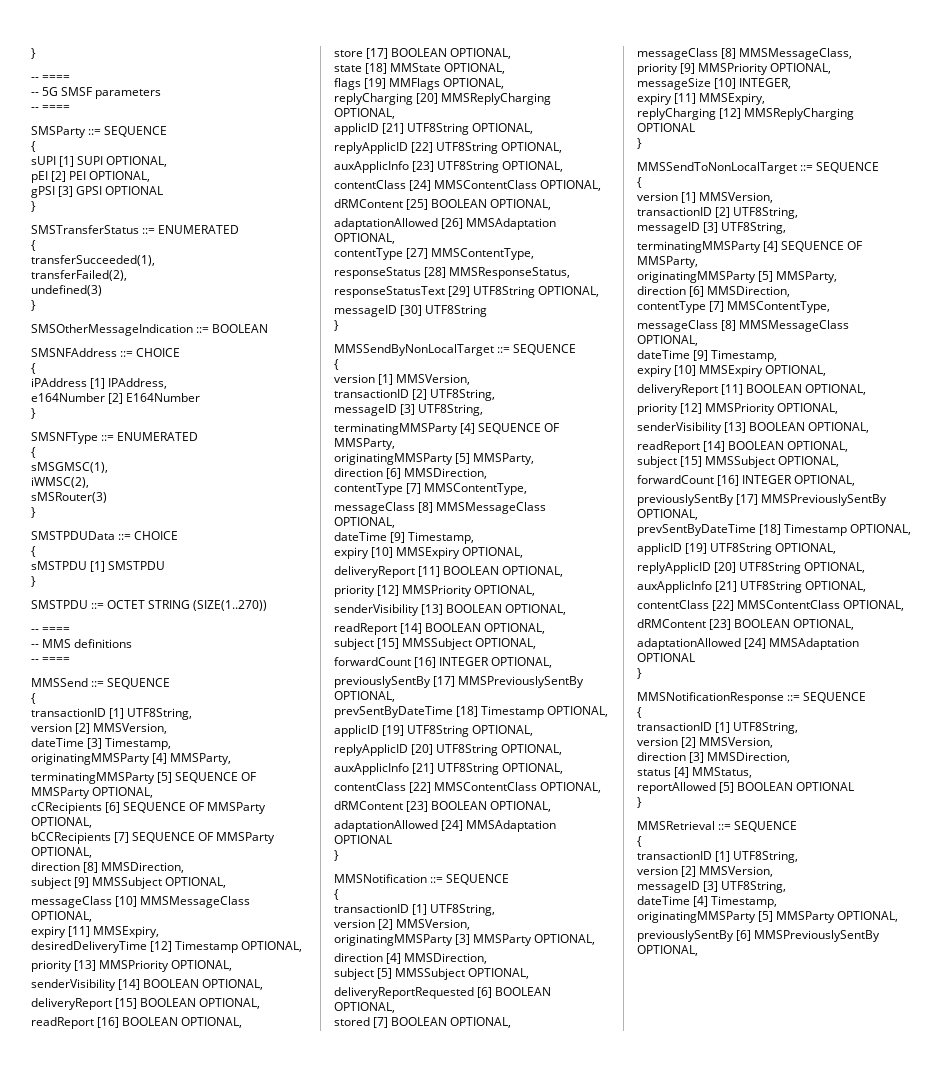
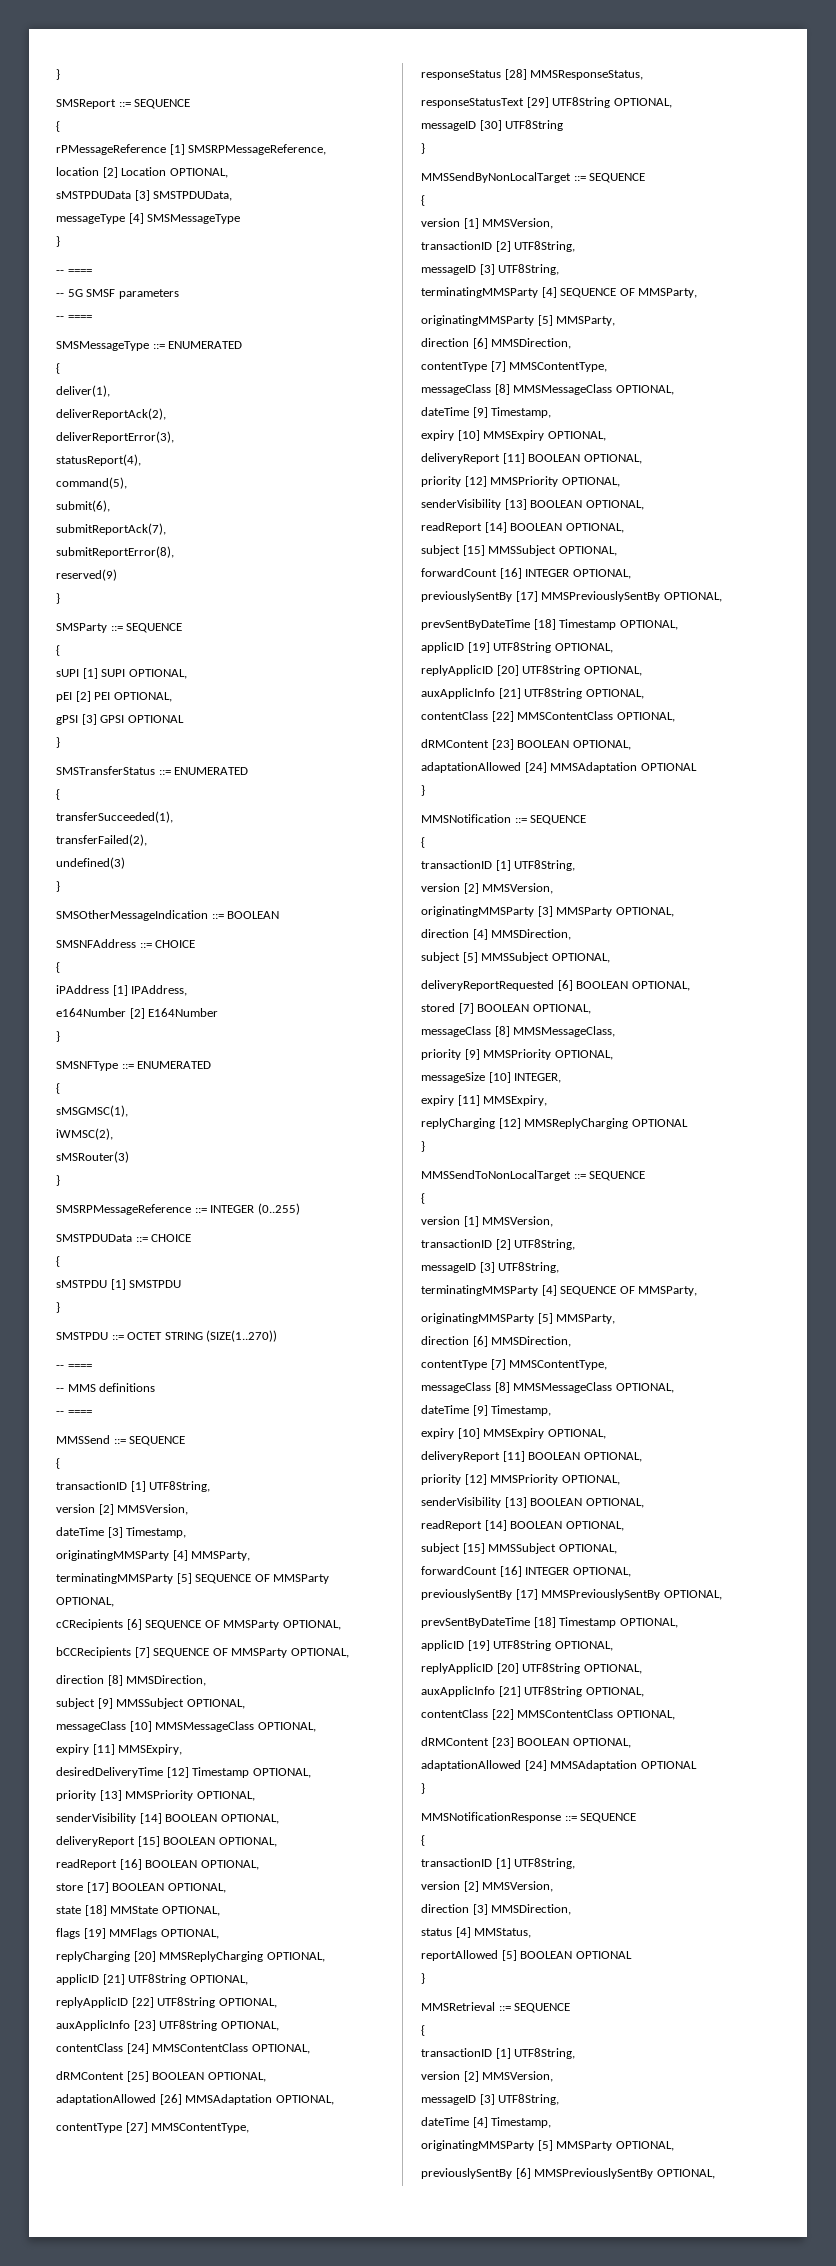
[31,48,36,59] } -> [56,69,60,80] [56,99,191,109] [56,121,60,132] [56,144,327,155] [56,167,228,178] [56,190,233,201] [56,213,241,224] [56,236,60,247] } // SMSReport ::= SEQUENCE // { // rPMessageReference [1] SMSRPMessageReference, // location [2] Location OPTIONAL, // sMSTPDUData [3] SMSTPDUData, // messageType [4] SMSMessageType // }
(71, 108) none -> [56,341,243,351] [56,363,60,374] [56,385,110,397] [56,408,166,420] [56,431,174,443] [56,454,141,466] [56,477,127,489] [56,500,110,512] [56,523,166,535] [56,546,174,558] [56,569,117,581] [56,593,60,604] // SMSMessageType ::= ENUMERATED // { // deliver(1), // deliverReportAck(2), // deliverReportError(3), // statusReport(4), // command(5), // submit(6), // submitReportAck(7), // submitReportError(8), // reserved(9) // }
(36, 512) none -> [56,1203,300,1215] // SMSRPMessageReference ::= INTEGER (0..255)

